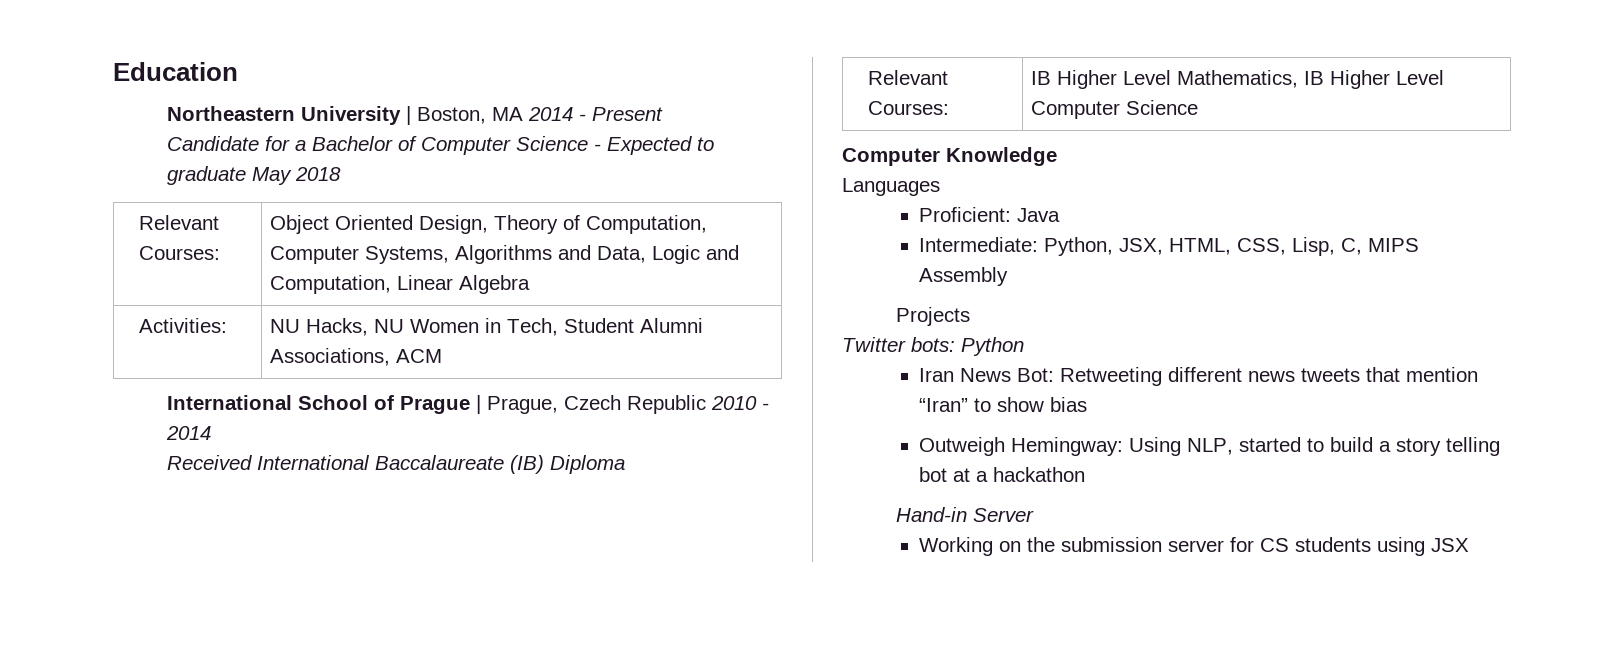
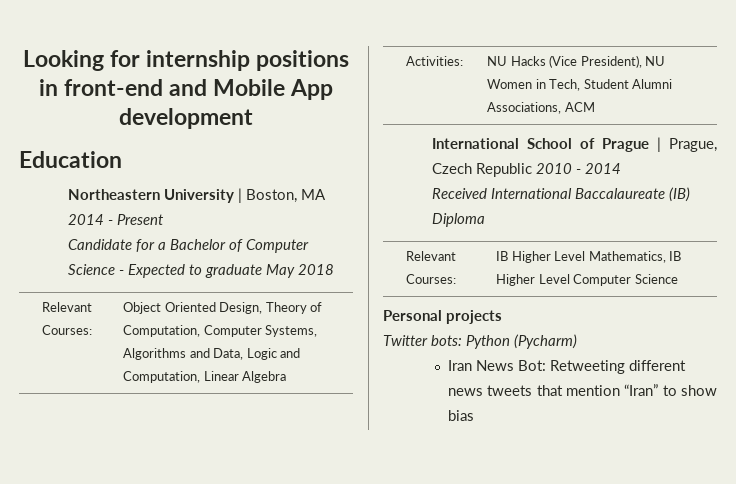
(113, 71) none -> [22,50,350,71] [38,79,334,100] [119,108,253,129] Looking for internship positions in front-end and Mobile App development //
[306,318,369,336] Hacks, -> [510,55,642,68] Hacks (Vice President),
[842,147,1057,166] [842,178,940,196] [918,207,1060,222] [918,237,1419,256] [918,267,1008,286] [896,307,971,326] Computer Knowledge // Languages // Proficient: Java // Intermediate: Python, JSX, HTML, CSS, Lisp, C, MIPS Assembly // Projects -> [383,310,502,324] Personal projects
(1024, 346) none -> [514,334,577,349] (Pycharm)
[918,437,1500,456] [918,467,1085,482] [896,507,1035,522] [918,537,1469,556] // Outweigh Hemingway: Using NLP, started to build a story telling bot at a hackathon // Hand-in Server // Working on the submission server for CS students using JSX -> (475, 415) none

